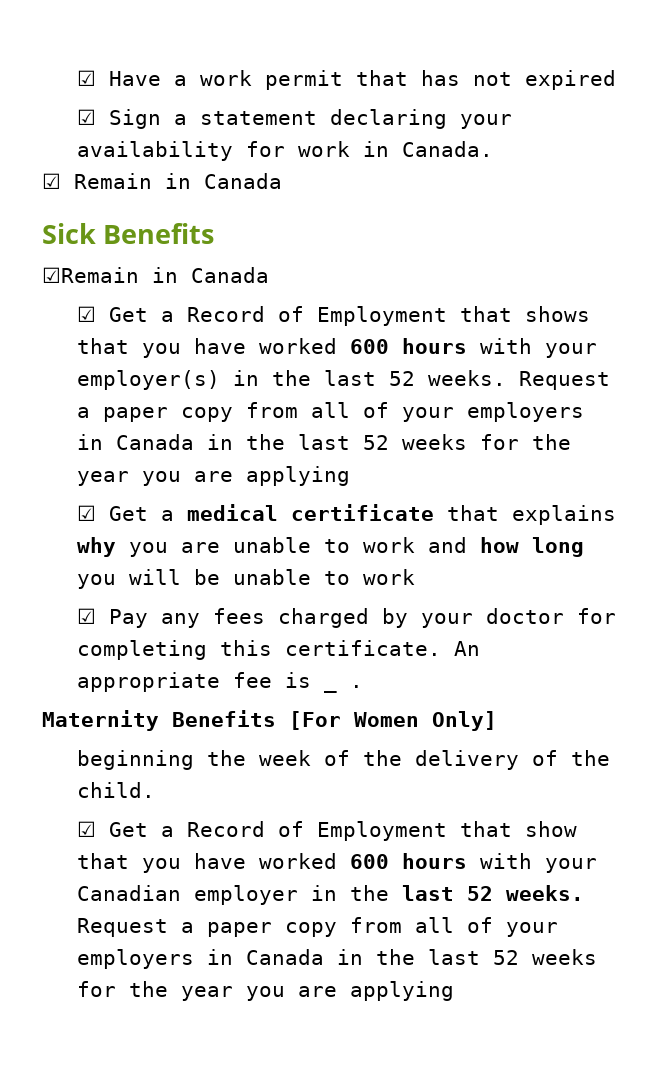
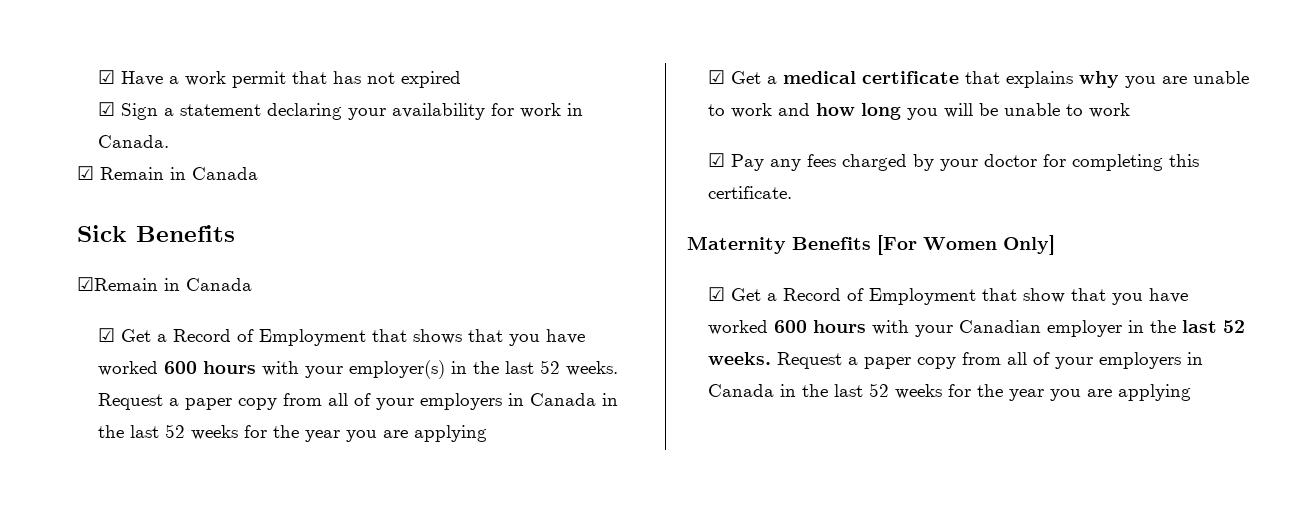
[453,641,480,656] [76,672,311,692] [323,688,337,693] [349,685,363,688] An appropriate fee is _ . -> (793, 192) none
[76,750,610,770] [76,782,155,798] // beginning the week of the delivery of the child. -> (1055, 245) none

